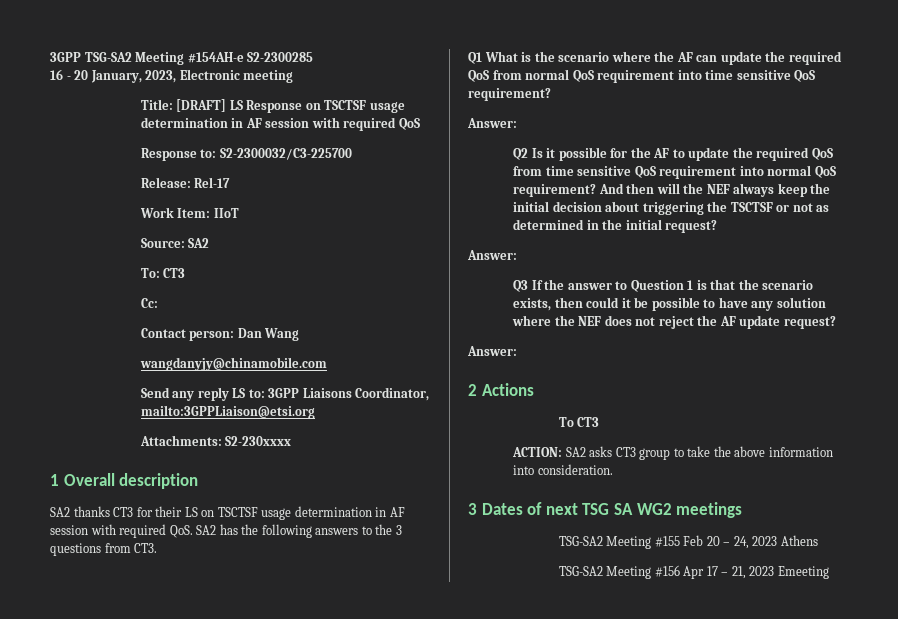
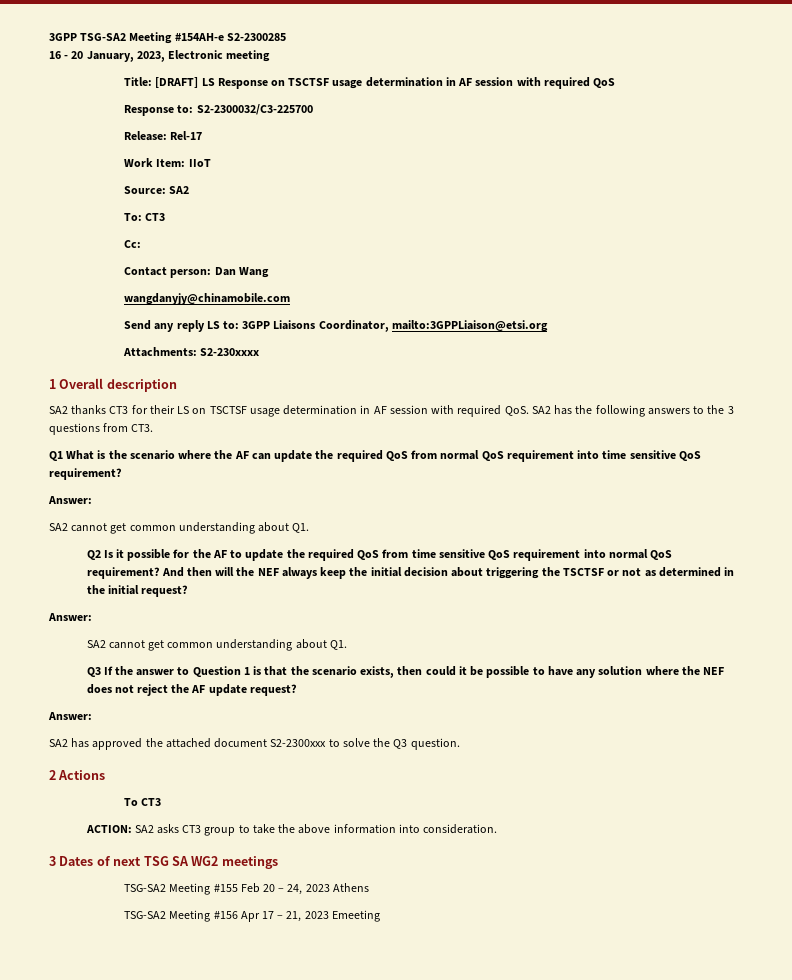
(517, 123) none -> [49,522,310,534] // SA2 cannot get common understanding about Q1.
(517, 255) none -> [86,639,347,651] // SA2 cannot get common understanding about Q1.
(517, 351) none -> [49,738,460,750] // SA2 has approved the attached document S2-2300xxx to solve the Q3 question.

